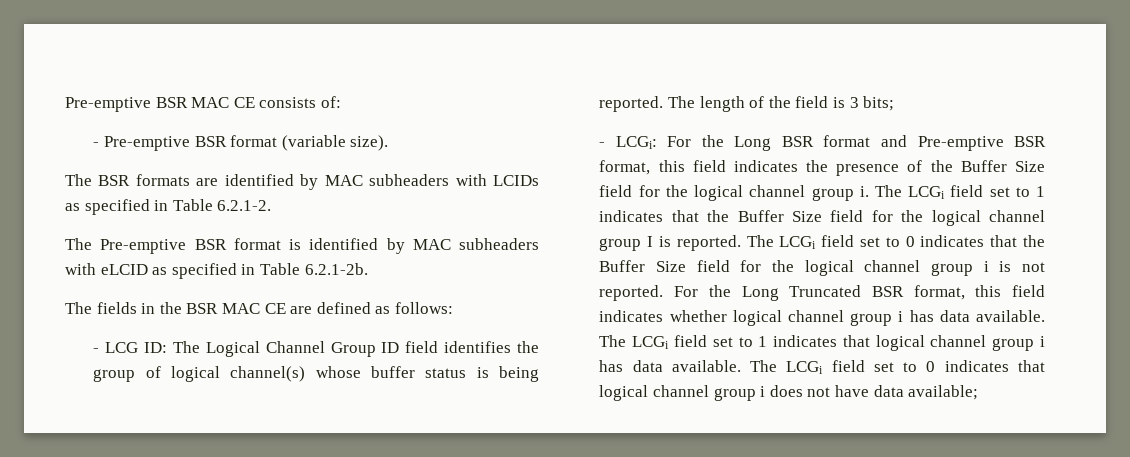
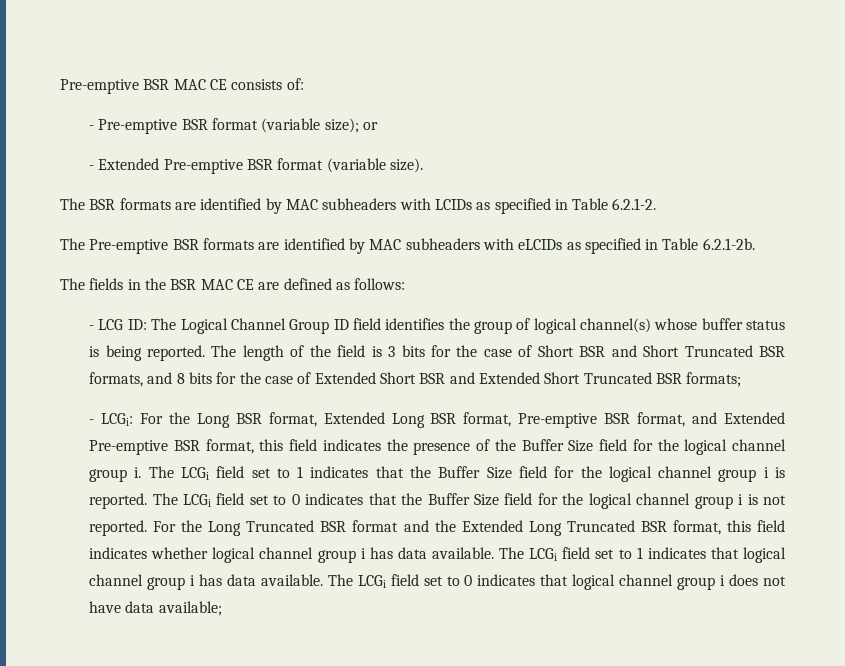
(346, 143) none -> [324,118,379,133] [89,158,386,174] size); or // - Extended Pre-emptive BSR format (variable
[233,238,539,254] [65,263,148,275] format is identified by MAC subheaders with eLCID -> [202,238,563,254] formats are identified by MAC subheaders with eLCIDs
[863,96,895,111] bits; -> [401,345,785,357] [89,372,742,387] bits for the case of Short BSR and Short Truncated BSR formats, and 8 bits for the case of Extended Short BSR and Extended Short Truncated BSR formats;
[823,135,907,147] format and -> [268,412,786,428] format, Extended Long BSR format, Pre-emptive BSR format, and Extended
[647,236,654,247] I -> [763,467,769,478] i
(904, 291) none -> [352,520,667,536] format and the Extended Long Truncated BSR

